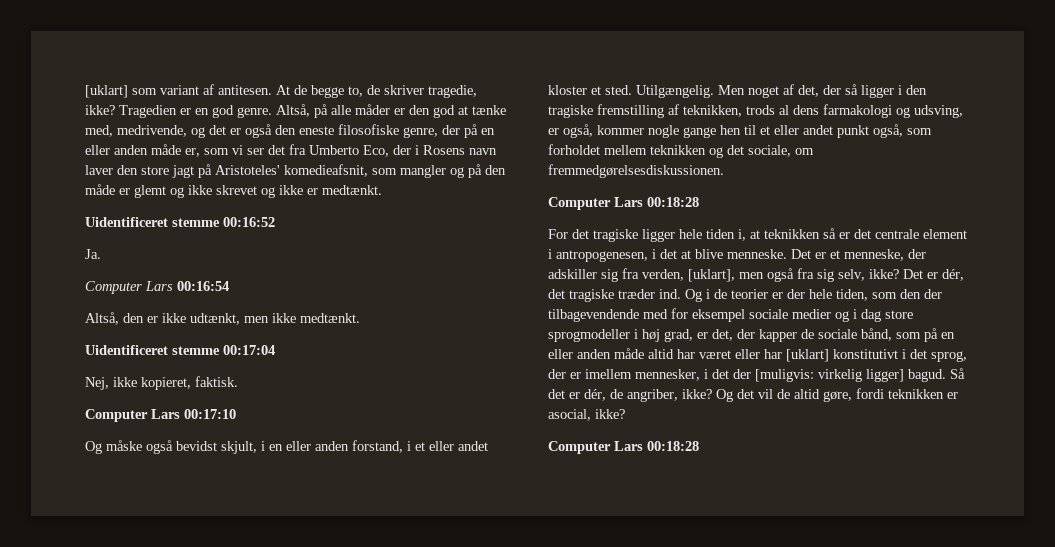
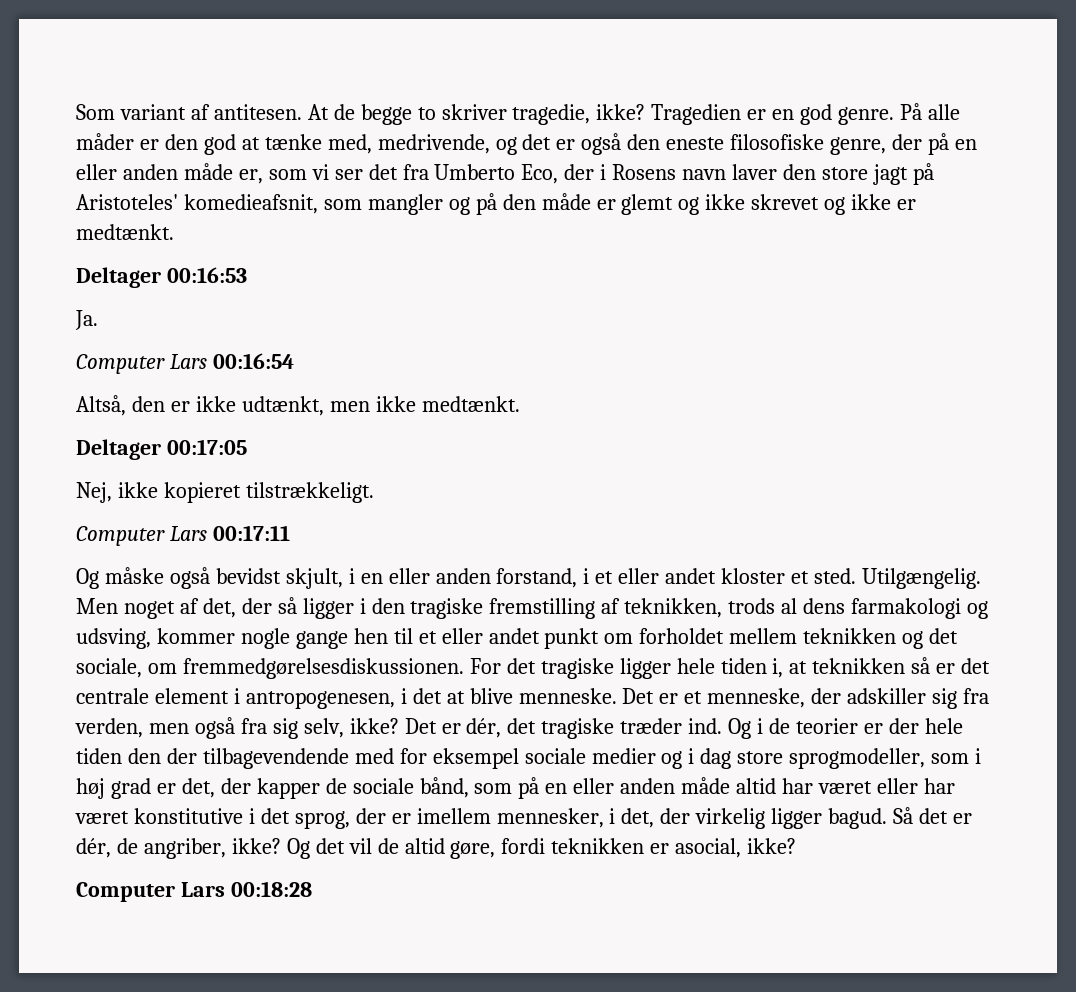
[85,85,157,98] [uklart] som -> [76,104,115,120] Som
[348,85,380,97] to, de -> [417,107,436,120] to
[276,104,328,118] Altså, på -> [900,103,923,120] På
[85,217,275,227] Uidentificeret stemme 00:16:52 -> [76,267,247,288] Deltager 00:16:53
[85,345,275,355] Uidentificeret stemme 00:17:04 -> [76,439,247,460] Deltager 00:17:05
[141,376,238,390] [85,409,236,422] kopieret, faktisk. // Computer Lars 00:17:10 -> [163,482,374,503] [76,525,290,546] kopieret tilstrækkeligt. // Computer Lars 00:17:11
[548,124,593,138] er også, -> (151, 638) none
[873,124,932,138] også, som -> [604,633,634,644] om
[548,197,699,210] // Computer Lars 00:18:28 // -> (464, 668) none
[688,269,735,282] [uklart], -> (143, 728) none
[836,289,897,301] tiden, som -> [76,748,122,764] tiden
[548,329,630,342] sprogmodeller -> [789,748,970,769] sprogmodeller, som
[664,329,693,342] grad, -> [110,778,151,799] grad
[786,349,898,362] [uklart] konstitutivt -> [75,808,243,824] været konstitutive
[712,369,904,382] det der [muligvis: virkelig ligger] -> [621,808,823,829] det, der virkelig ligger

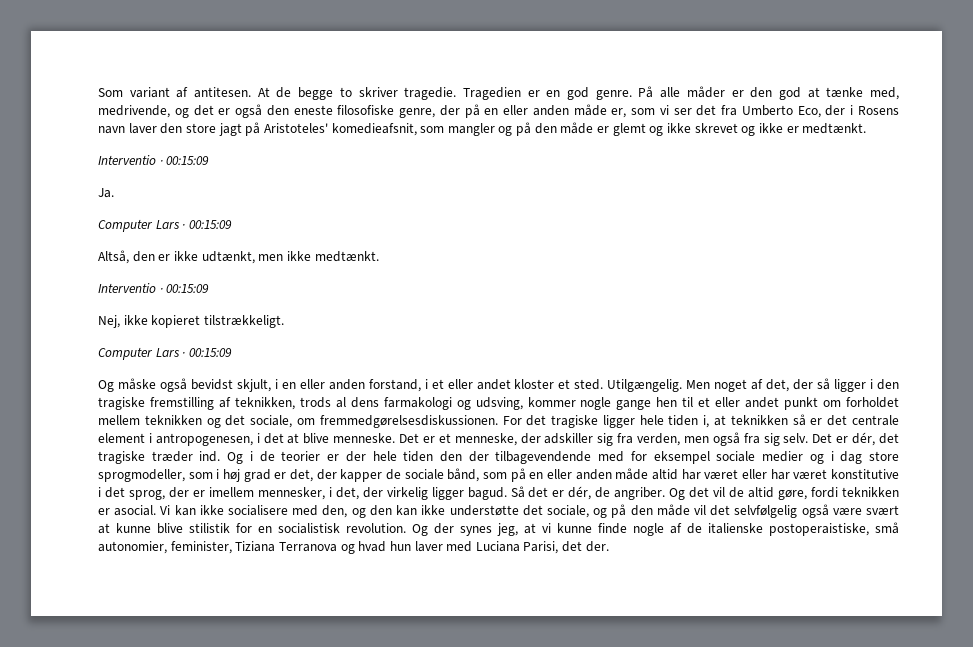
[512,104,646,125] tragedie, ikke? -> [404,87,457,100] tragedie.
[76,267,247,288] Deltager 00:16:53 -> [98,155,210,165] Interventio · 00:15:09
[212,353,294,369] 00:16:54 -> [182,220,232,229] · 00:15:09
[76,439,247,460] Deltager 00:17:05 -> [98,283,210,293] Interventio · 00:15:09
[212,525,290,541] 00:17:11 -> [182,348,232,357] · 00:15:09
[303,718,399,738] selv, ikke? -> [783,433,809,443] selv.
[143,838,281,859] angriber, ikke? -> [614,487,666,500] angriber.
[675,838,797,858] [76,881,312,902] asocial, ikke? // Computer Lars 00:18:28 -> [114,504,900,518] [98,522,899,536] [98,541,609,554] asocial. Vi kan ikke socialisere med den, og den kan ikke understøtte det sociale, og på den måde vil det selvfølgelig også være svært at kunne blive stilistik for en socialistisk revolution. Og der synes jeg, at vi kunne finde nogle af de italienske postoperaistiske, små autonomier, feminister, Tiziana Terranova og hvad hun laver med Luciana Parisi, det der.

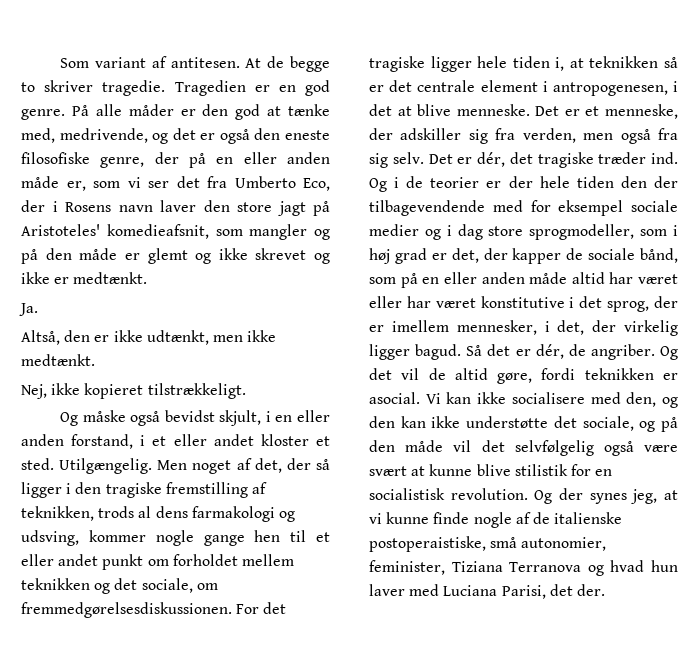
[98,155,210,165] [98,188,114,198] [98,219,232,232] Interventio · 00:15:09 // Ja. // Computer Lars · 00:15:09 -> [19,303,38,316] Ja.
[98,283,210,293] // Interventio · 00:15:09 -> (95, 360) none
[98,347,232,360] // Computer Lars · 00:15:09 -> (246, 391) none

